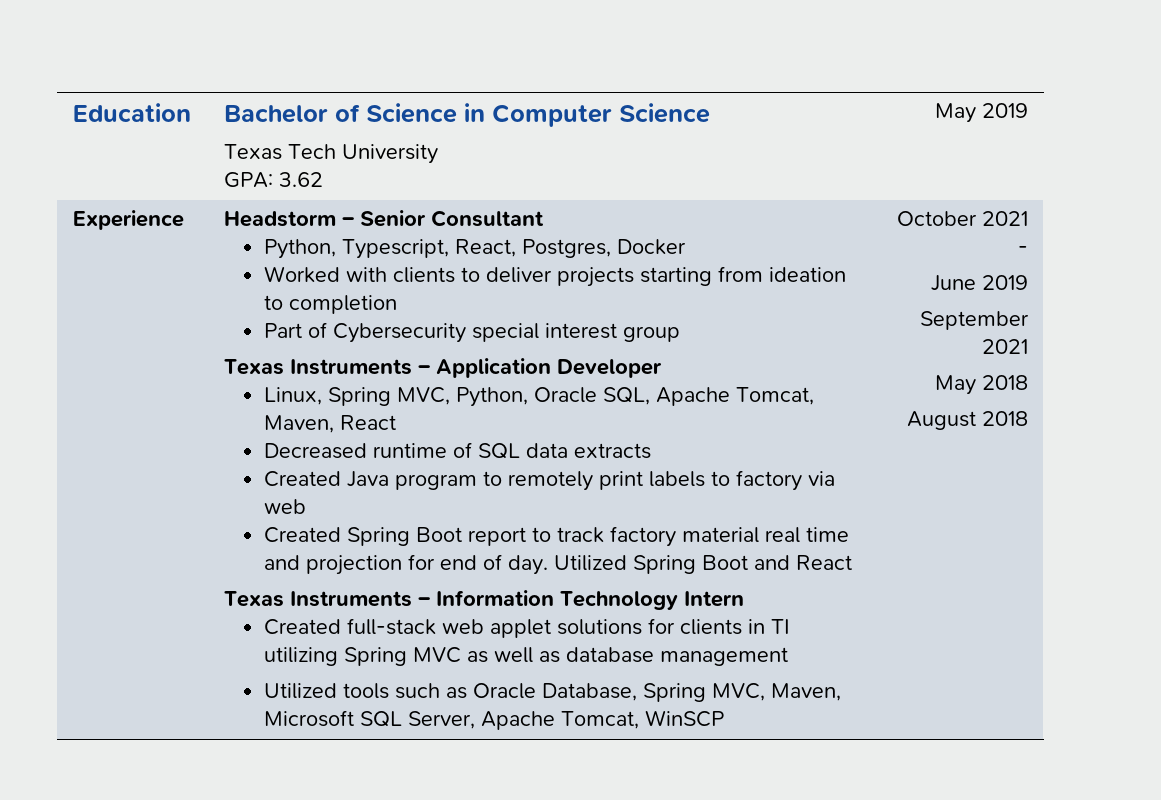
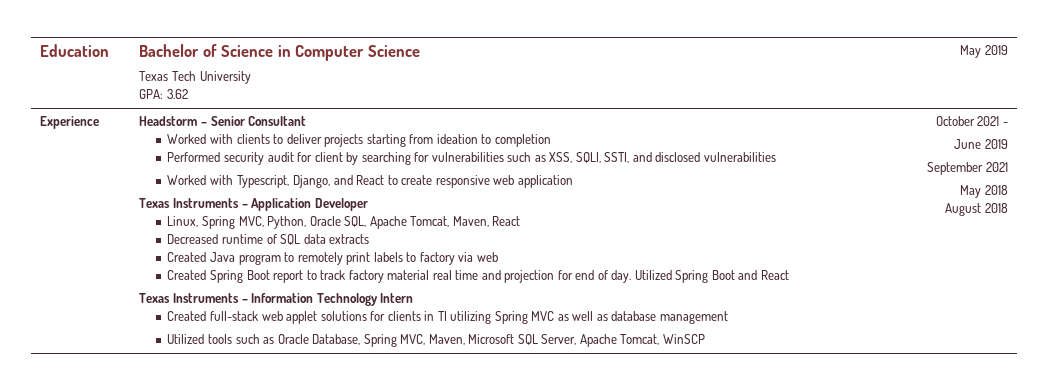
[263,239,686,259] // Python, Typescript, React, Postgres, Docker -> (307, 121) none
[263,322,680,343] Part of Cybersecurity special interest group -> [167,152,776,165] [167,175,573,188] Performed security audit for client by searching for vulnerabilities such as XSS, SQLI, SSTI, and disclosed vulnerabilities // Worked with Typescript, Django, and React to create responsive web application

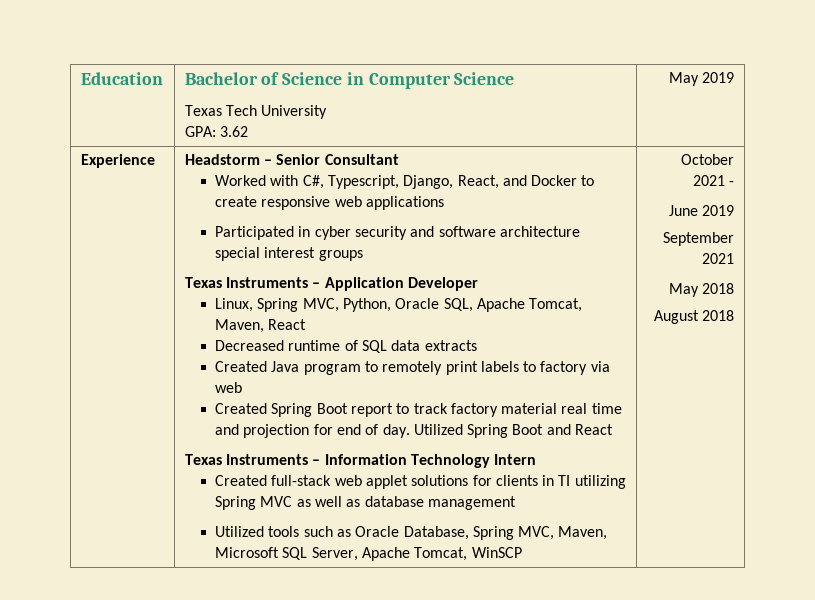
[236,134,551,147] [167,152,776,165] [167,175,573,188] clients to deliver projects starting from ideation to completion // Performed security audit for client by searching for vulnerabilities such as XSS, SQLI, SSTI, and disclosed vulnerabilities // Worked with Typescript, Django, and React to create responsive web application -> [302,175,595,189] [214,196,444,210] [214,226,580,240] [214,247,363,261] C#, Typescript, Django, React, and Docker to create responsive web applications // Participated in cyber security and software architecture special interest groups

